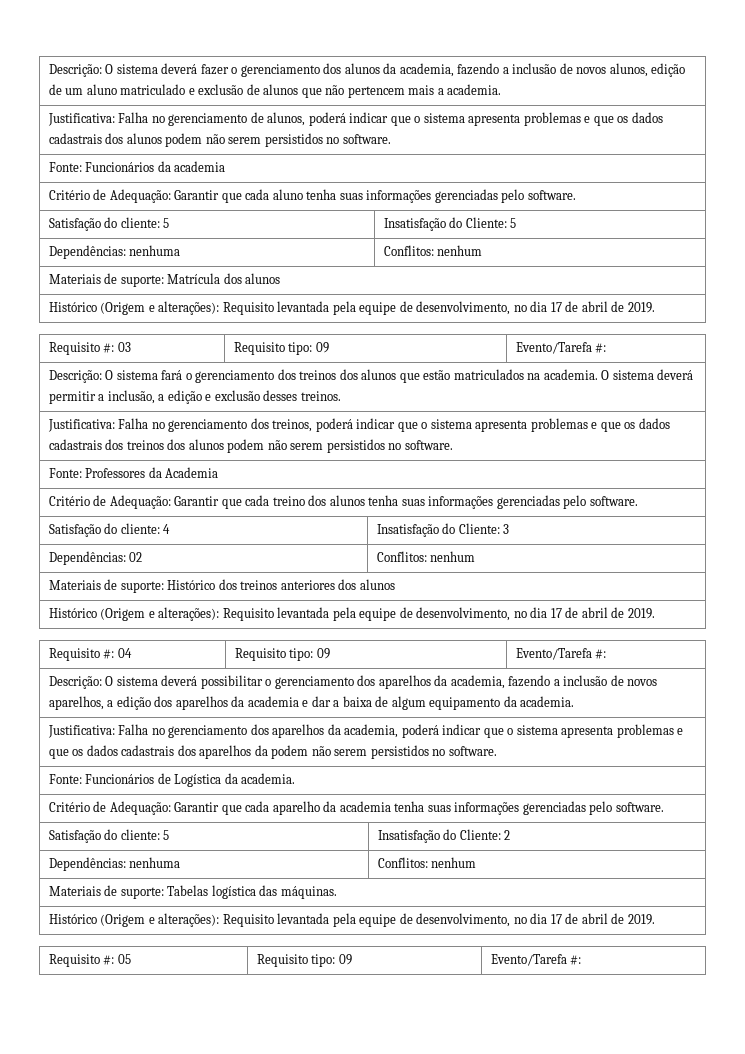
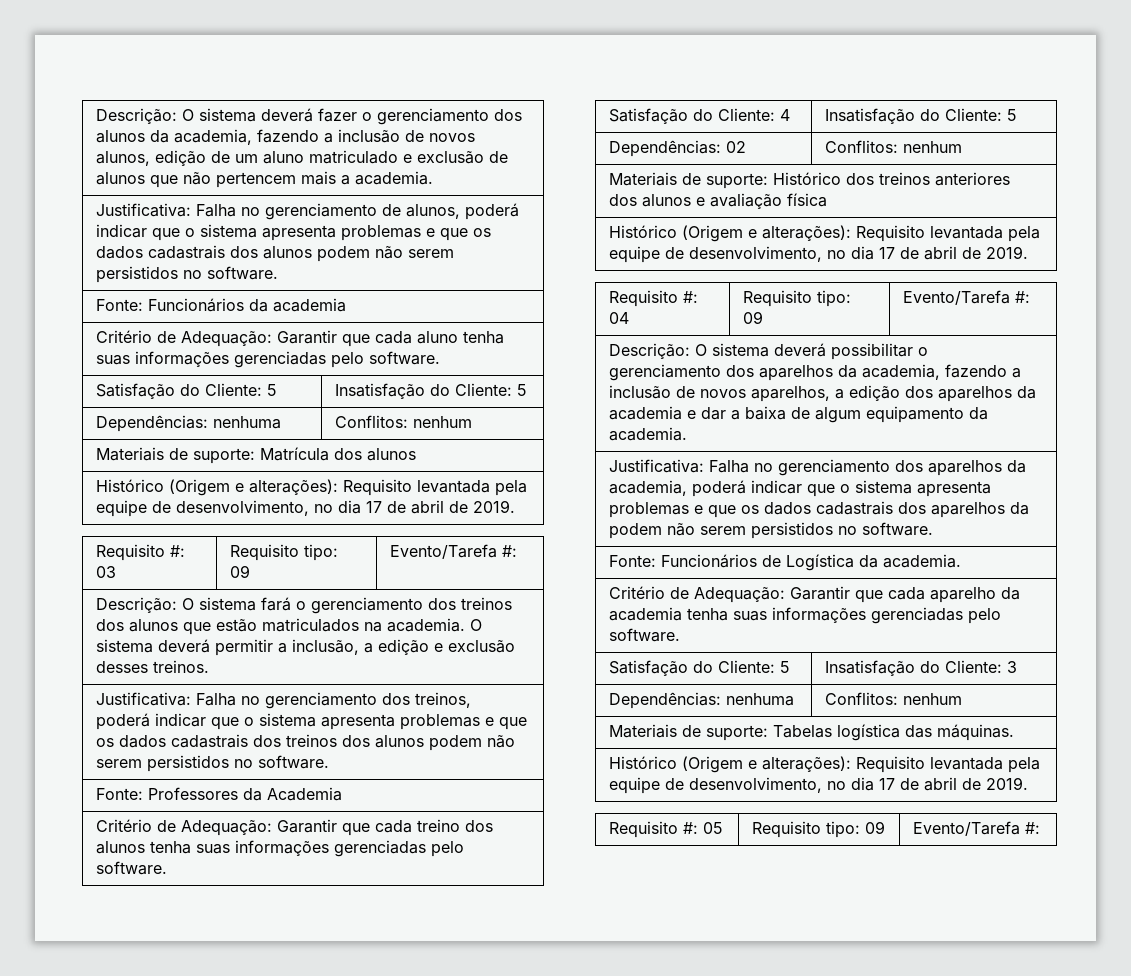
[120,217,160,228] cliente: -> [205,383,263,396] Cliente:
[120,523,160,534] cliente: -> [718,108,776,121] Cliente:
[503,524,510,534] 3 -> [1007,109,1018,121] 5
(395, 584) none -> [696,193,828,209] e avaliação física
[120,829,170,840] [377,829,511,843] cliente: 5 | Insatisfação do Cliente: 2 -> [718,660,791,673] [825,660,1018,676] Cliente: 5 | Insatisfação do Cliente: 3

